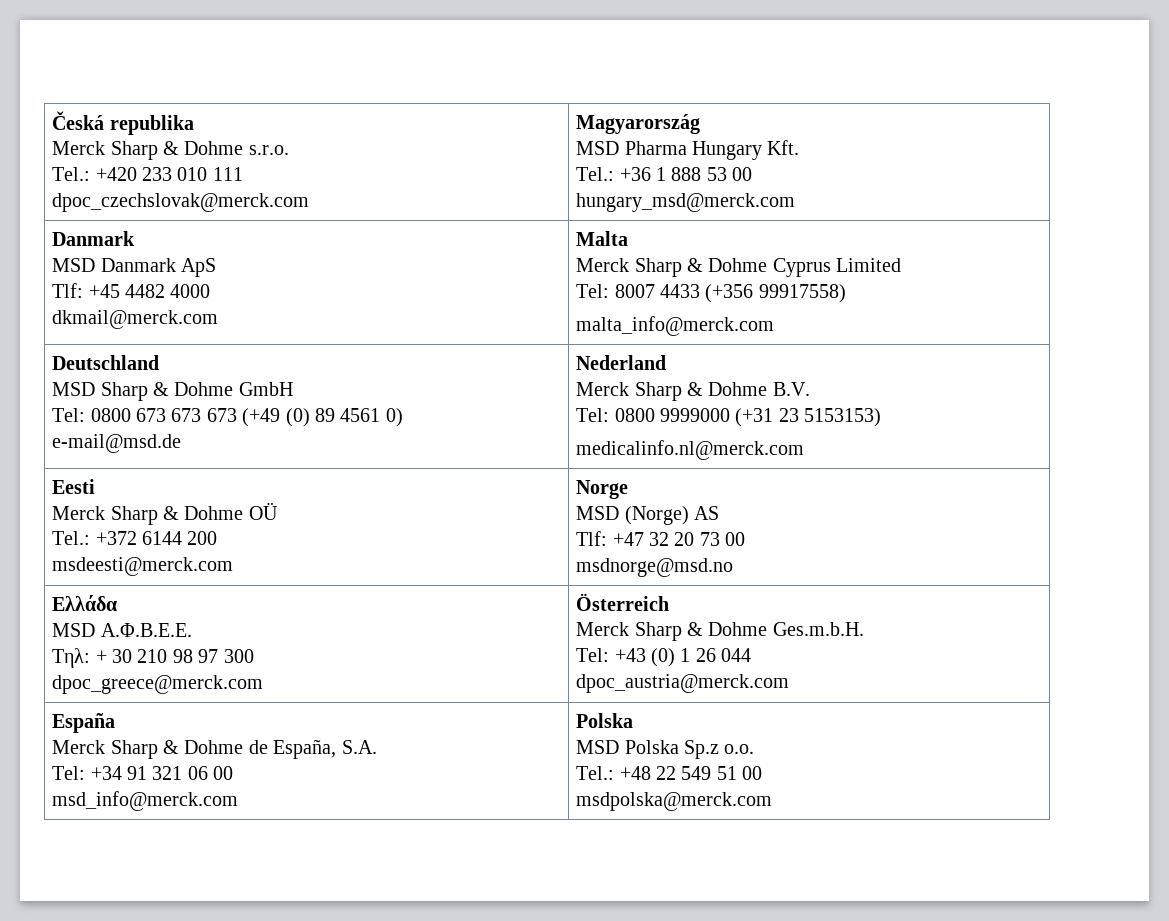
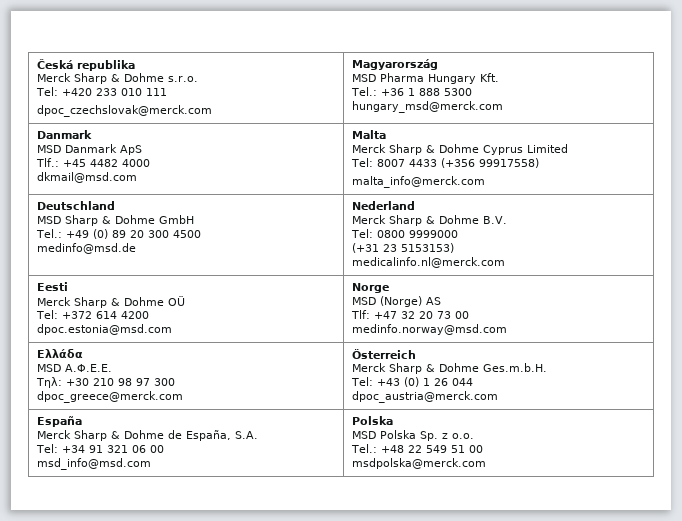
[52,167,91,181] Tel.: -> [35,87,58,96] Tel:
[706,167,753,181] 53 00 -> [443,88,472,96] 5300
[52,283,84,298] Tlf: -> [35,158,59,167] Tlf.:
[52,310,219,329] dkmail@merck.com -> [36,172,137,183] dkmail@msd.com
[52,408,403,427] [52,434,182,453] Tel: 0800 673 673 673 (+49 (0) 89 4561 0) // e-mail@msd.de -> [35,229,201,239] [36,243,136,254] Tel.: +49 (0) 89 20 300 4500 // medinfo@msd.de
(730, 415) none -> (458, 234) //
[52,531,218,545] [52,557,234,576] Tel.: +372 6144 200 // msdeesti@merck.com -> [35,310,149,319] [36,324,172,335] Tel: +372 614 4200 // dpoc.estonia@msd.com
[576,558,734,577] msdnorge@msd.no -> [351,324,507,335] medinfo.norway@msd.com
[100,623,192,637] Α.Φ.Β.Ε.Ε. -> [64,364,112,372] Α.Φ.Ε.Ε.
[95,649,132,663] + 30 -> [65,378,89,386] +30
[52,791,239,811] msd_info@merck.com -> [36,458,151,470] msd_info@msd.com
[683,740,719,759] Sp.z -> [419,431,448,441] Sp. z

